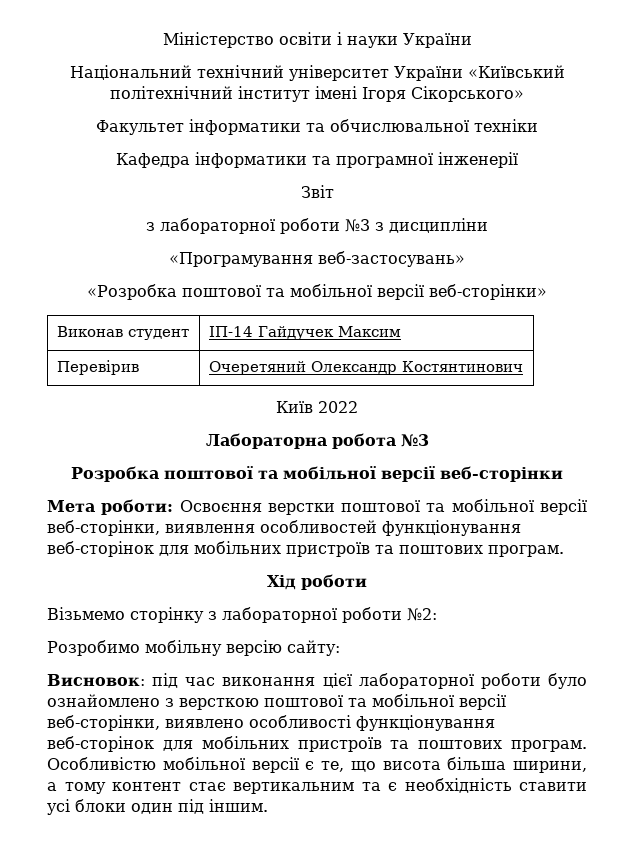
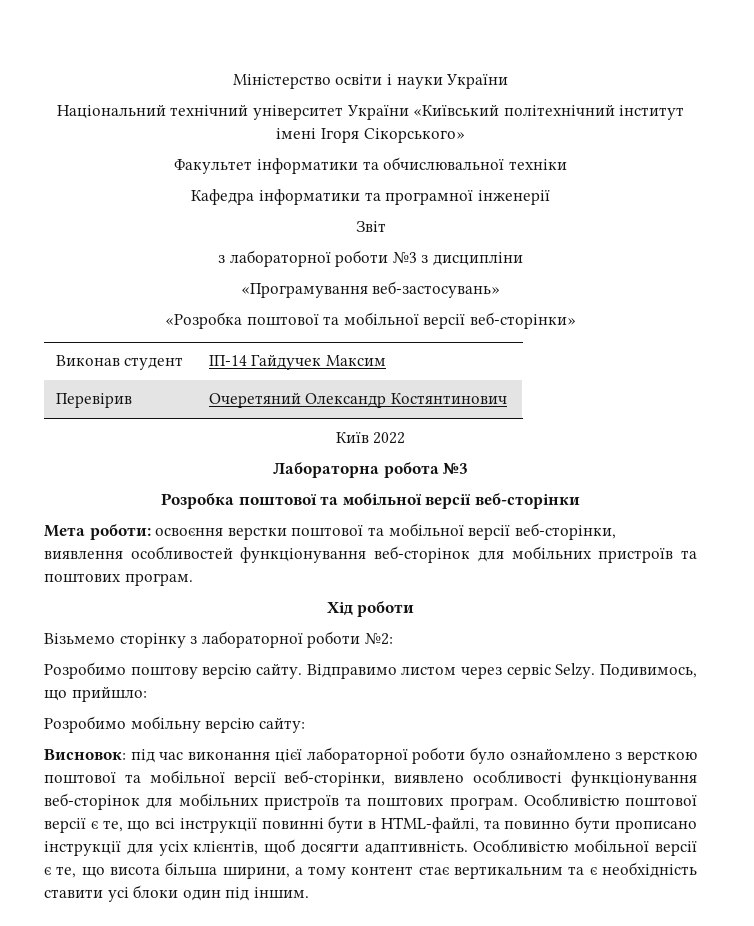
[179,500,262,512] Освоєння -> [155,528,224,536] освоєння
(437, 614) none -> [44,662,698,679] [44,686,147,702] // Розробимо поштову версію сайту. Відправимо листом через сервіс Selzy. Подивимось, що прийшло:
(156, 763) none -> [625,795,697,807] [44,816,697,833] [44,839,569,856] поштової версії є те, що всі інструкції повинні бути в HTML-файлі, та повинно бути прописано інструкції для усіх клієнтів, щоб досягти адаптивність. Особливістю

